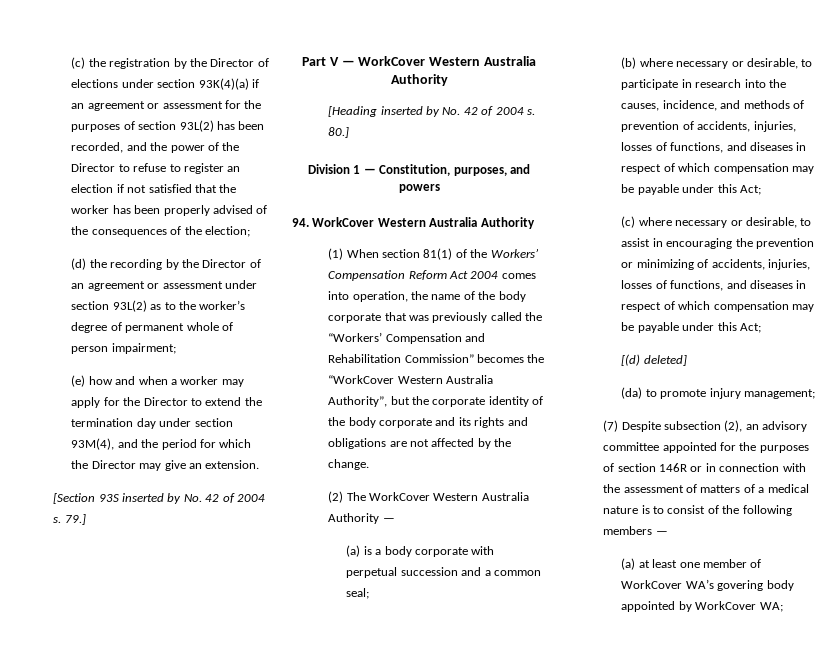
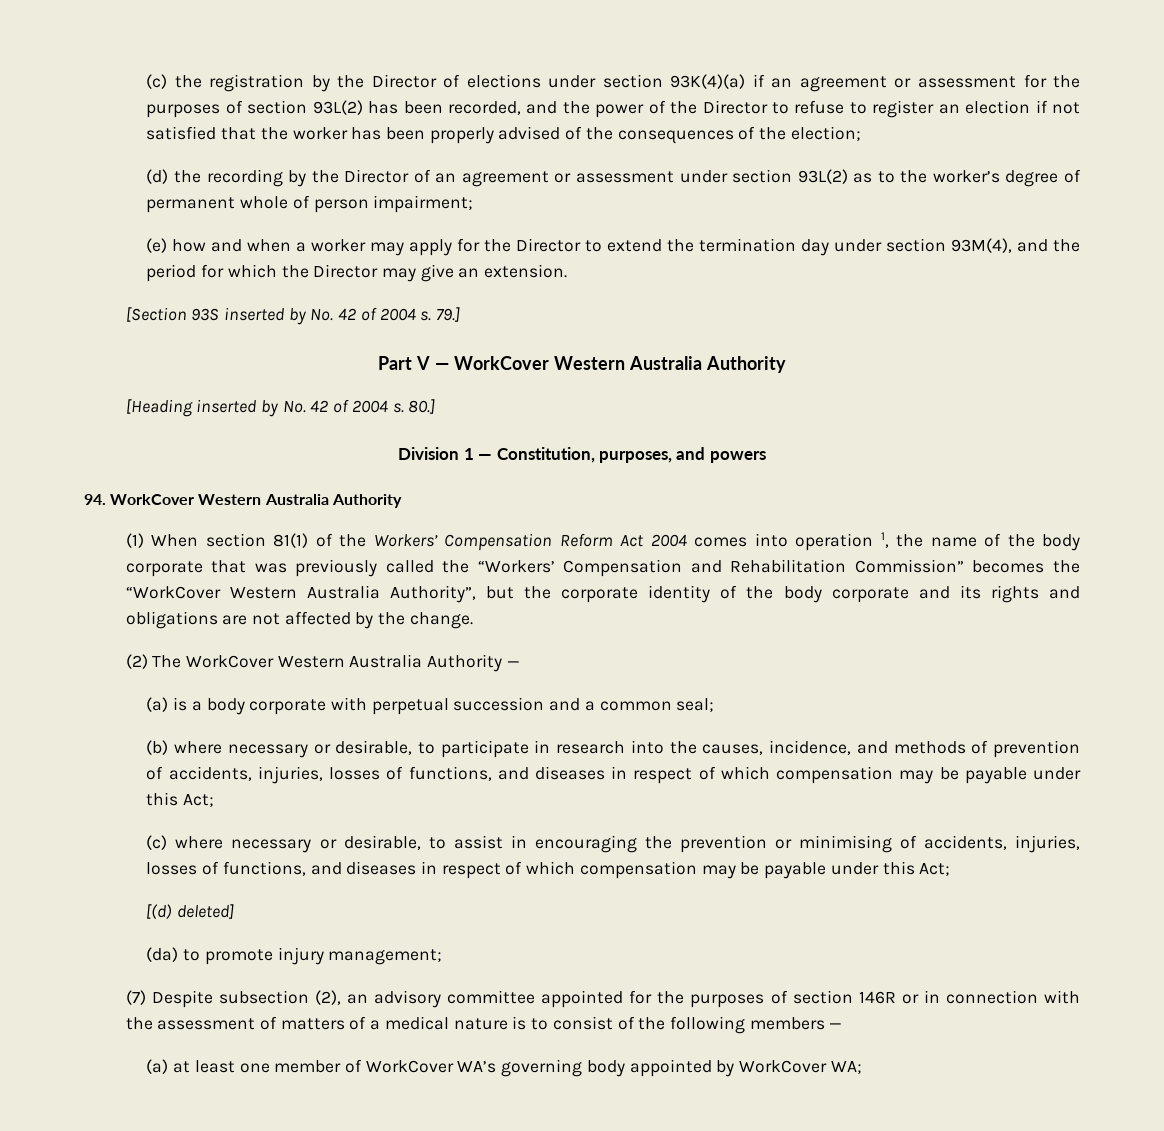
[352,291,408,302] operation, -> [795,532,889,551] operation 1,
[636,259,694,270] minimizing -> [798,835,892,853] minimising
[717,580,764,591] govering -> [501,1059,583,1077] governing

